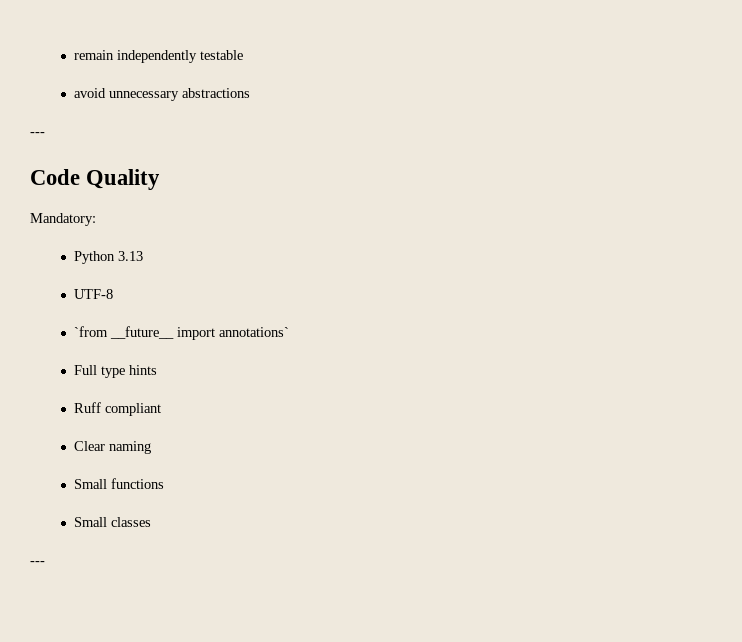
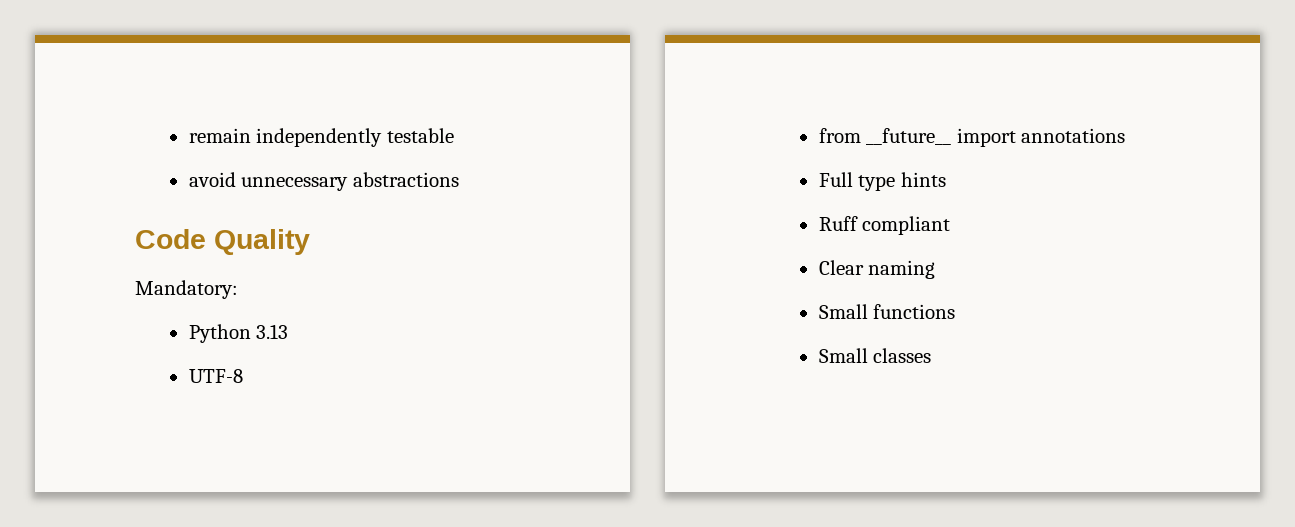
[30,132,45,136] // --- -> (459, 179) none
[74,326,109,337] `from -> [818,128,861,143] from
[219,327,290,337] annotations` -> [1021,128,1126,143] annotations
[30,561,45,565] // --- -> (932, 355) none

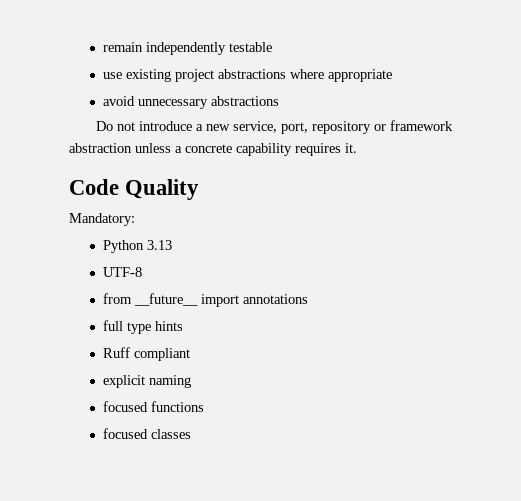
[188,172,459,191] avoid unnecessary abstractions -> [102,69,392,82] [102,96,279,109] [95,120,453,134] [69,143,357,156] use existing project abstractions where appropriate // avoid unnecessary abstractions // Do not introduce a new service, port, repository or framework abstraction unless a concrete capability requires it.
[818,172,853,187] Full -> [102,320,123,331] full
[818,260,864,275] Clear -> [102,375,145,388] explicit
[818,304,868,319] Small -> [102,401,148,412] focused
[818,348,868,363] Small -> [102,428,148,439] focused

